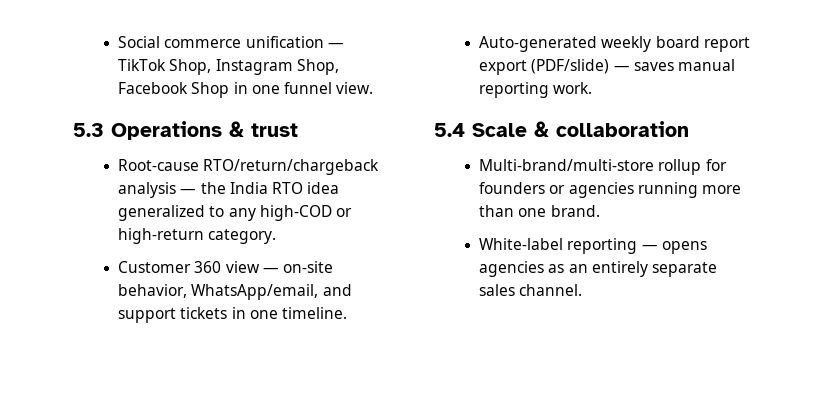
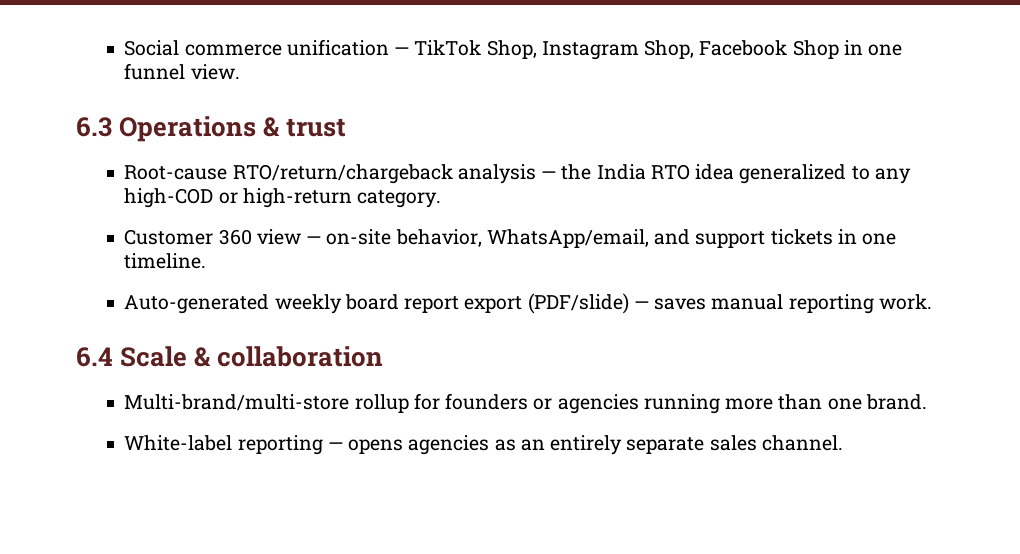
[73,123,104,137] 5.3 -> [76,117,112,137] 6.3
[434,123,465,137] 5.4 -> [76,347,113,367] 6.4

